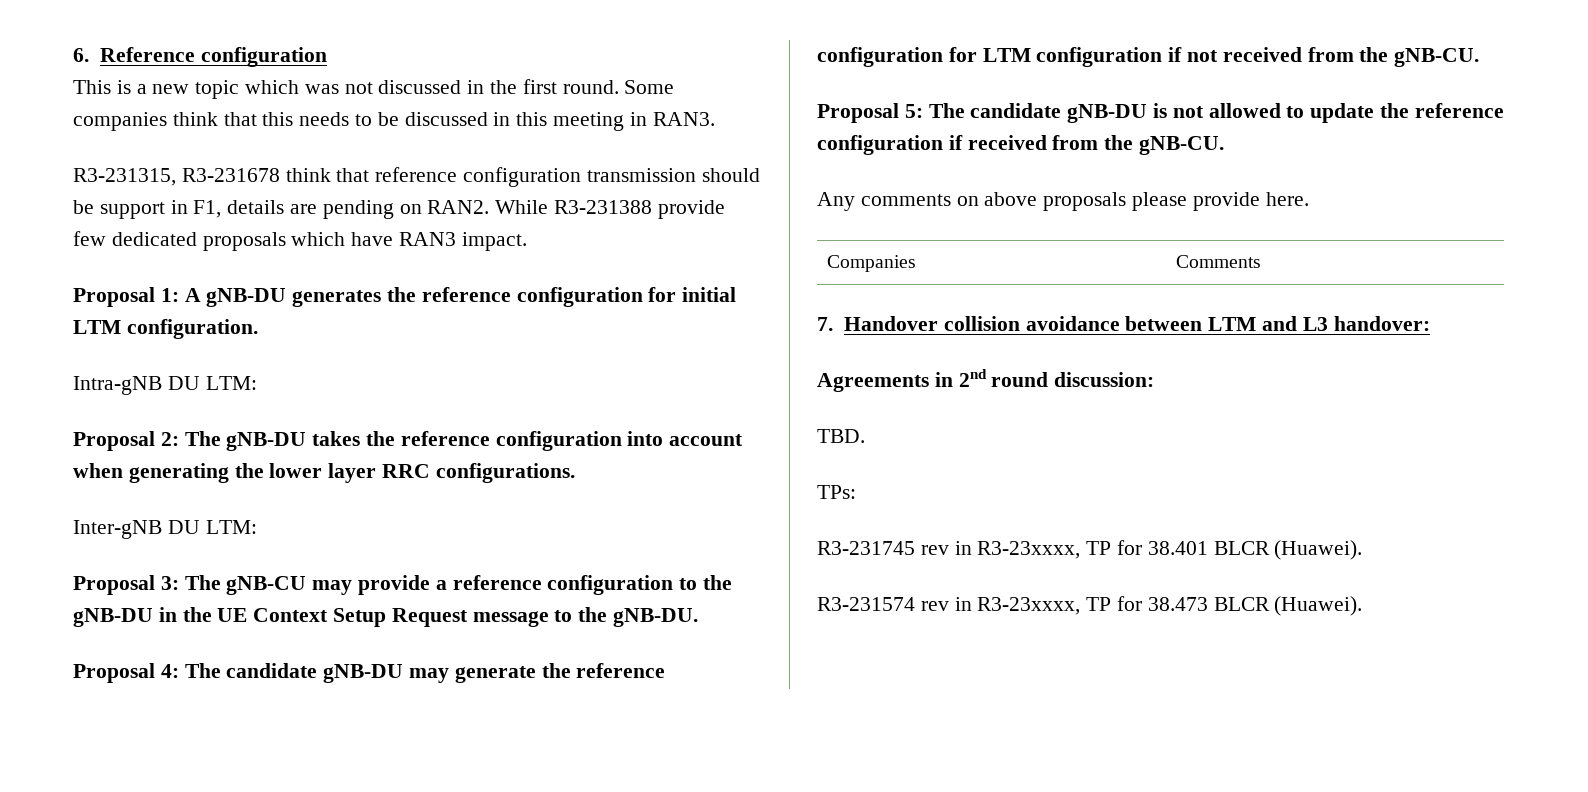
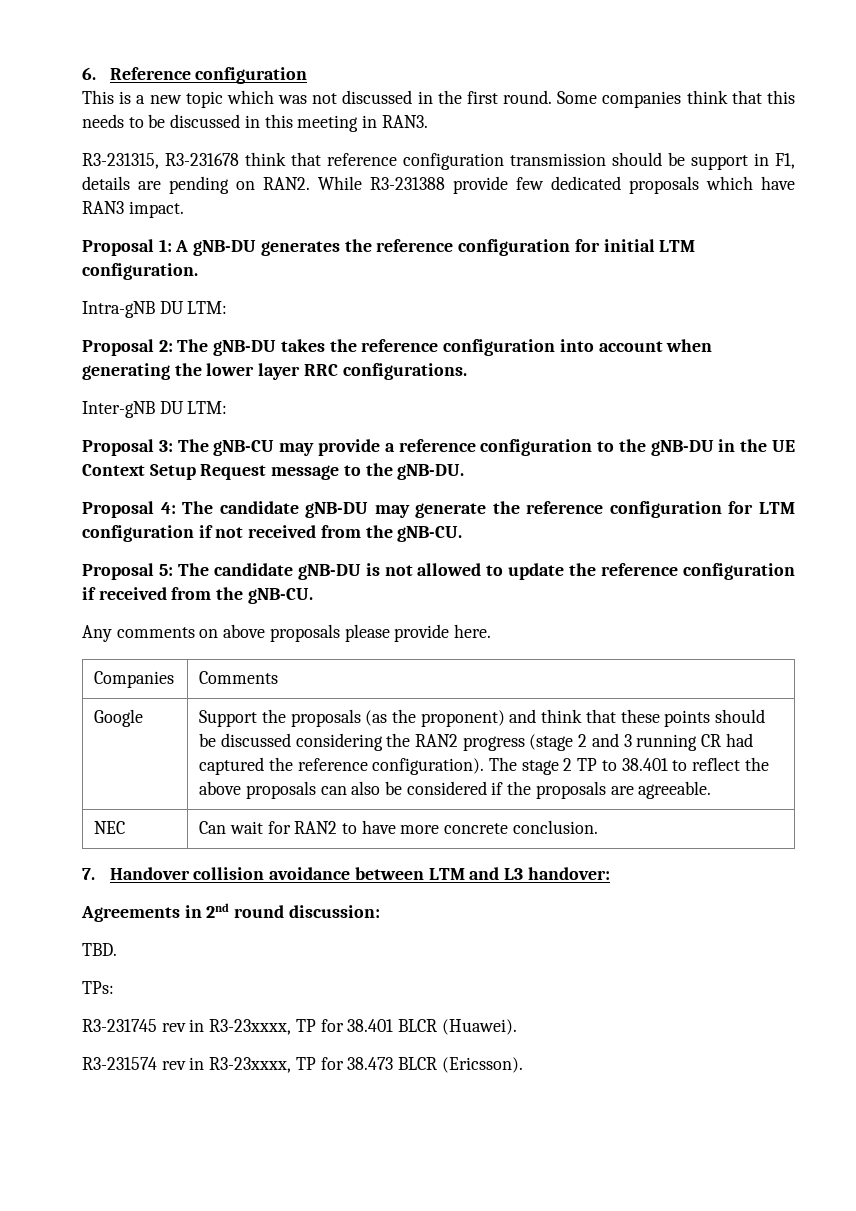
(1261, 261) none -> [94,709,144,727] [199,709,766,727] [199,733,753,751] [199,757,769,775] [199,781,712,799] [94,821,126,834] [199,820,598,834] // Google | Support the proposals (as the proponent) and think that these points should be discussed considering the RAN2 progress (stage 2 and 3 running CR had captured the reference configuration). The stage 2 TP to 38.401 to reflect the above proposals can also be considered if the proposals are agreeable. // NEC | Can wait for RAN2 to have more concrete conclusion.
[1274,596,1363,616] (Huawei). -> [441,1057,523,1073] (Ericsson).

